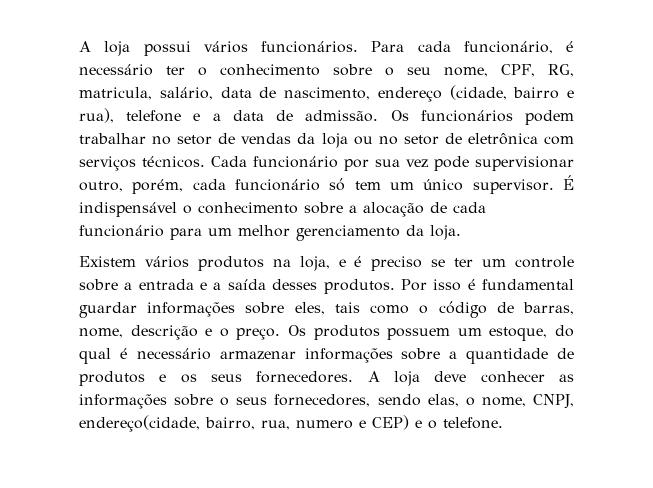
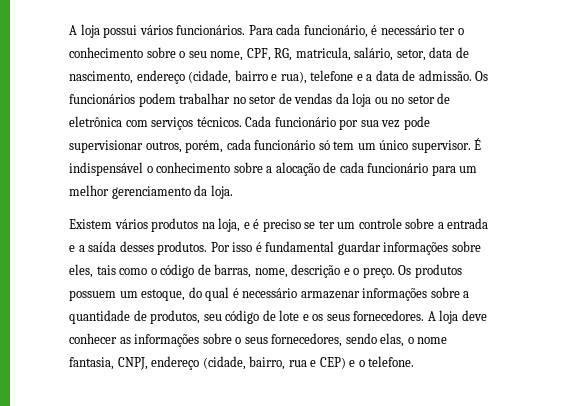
(213, 93) none -> [396,49,426,61] setor,
[79,181,123,192] outro, -> [145,141,182,153] outros,
[79,371,145,386] produtos -> [150,310,300,324] produtos, seu código de lote
[481,394,574,409] [79,415,353,432] nome, CNPJ, endereço(cidade, bairro, rua, numero -> [417,337,448,344] [69,356,307,370] nome fantasia, CNPJ, endereço (cidade, bairro, rua

